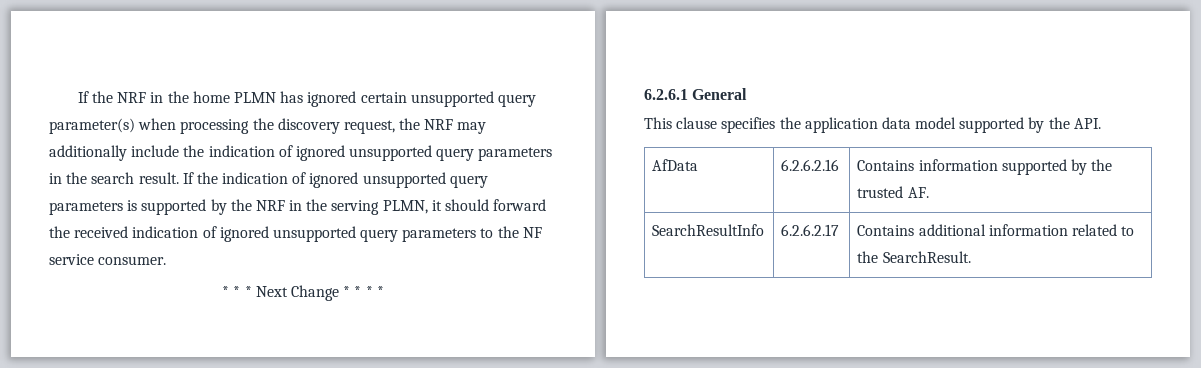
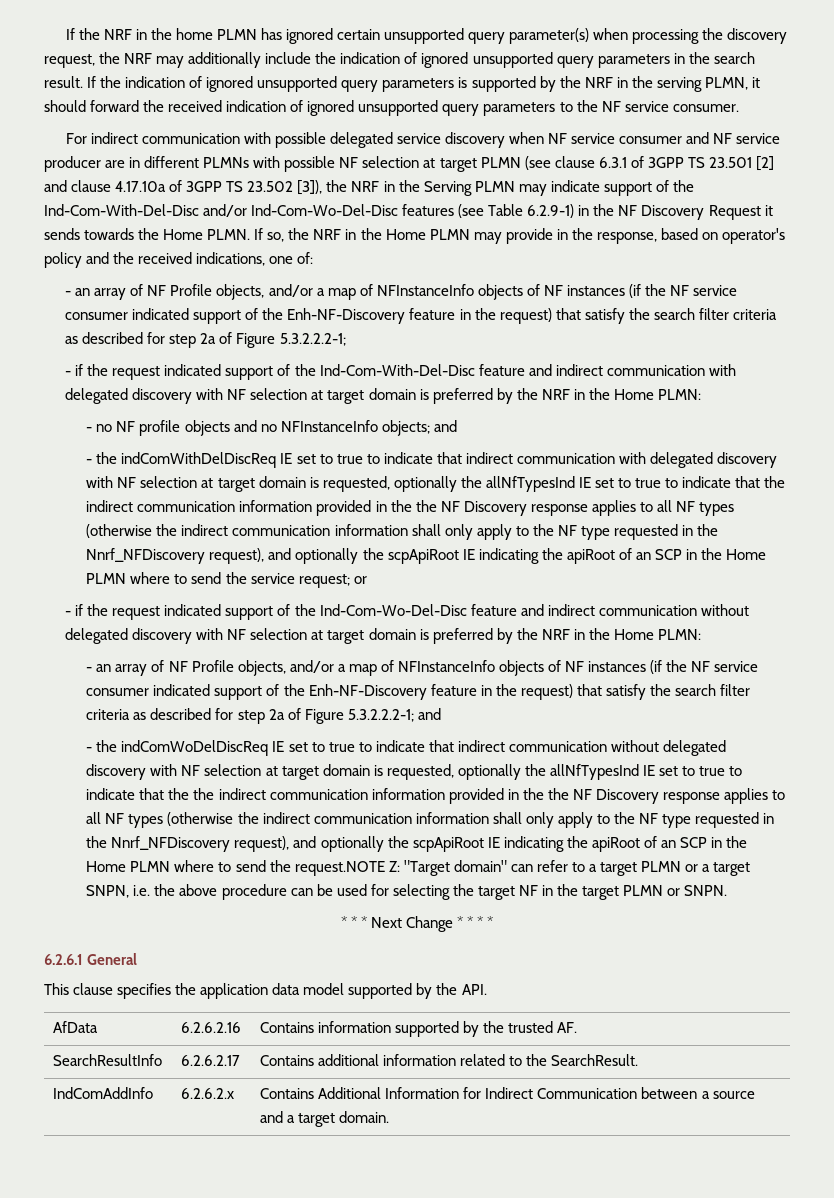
(167, 260) none -> [65,132,781,148] [44,156,774,172] [44,180,694,196] [44,204,773,220] [44,228,785,244] [44,252,314,268] [65,284,738,300] [65,308,777,324] [65,332,346,348] [65,364,736,380] [65,388,701,404] [86,420,457,436] [86,452,778,468] [86,476,786,492] [86,500,735,516] [86,524,719,540] [86,548,767,564] [86,572,367,588] [65,604,749,620] [65,628,701,644] [86,660,759,676] [86,684,751,700] [86,708,441,724] [86,740,726,756] [86,764,743,780] [86,788,786,804] [86,812,775,828] [86,836,748,852] [86,860,751,876] [86,884,728,900] // For indirect communication with possible delegated service discovery when NF service consumer and NF service producer are in different PLMNs with possible NF selection at target PLMN (see clause 6.3.1 of 3GPP TS 23.501 [2] and clause 4.17.10a of 3GPP TS 23.502 [3]), the NRF in the Serving PLMN may indicate support of the Ind-Com-With-Del-Disc and/or Ind-Com-Wo-Del-Disc features (see Table 6.2.9-1) in the NF Discovery Request it sends towards the Home PLMN. If so, the NRF in the Home PLMN may provide in the response, based on operator's policy and the received indications, one of: // - an array of NF Profile objects, and/or a map of NFInstanceInfo objects of NF instances (if the NF service consumer indicated support of the Enh-NF-Discovery feature in the request) that satisfy the search filter criteria as described for step 2a of Figure 5.3.2.2.2-1; // - if the request indicated support of the Ind-Com-With-Del-Disc feature and indirect communication with delegated discovery with NF selection at target domain is preferred by the NRF in the Home PLMN: // - no NF profile objects and no NFInstanceInfo objects; and // - the indComWithDelDiscReq IE set to true to indicate that indirect communication with delegated discovery with NF selection at target domain is requested, optionally the allNfTypesInd IE set to true to indicate that the indirect communication information provided in the the NF Discovery response applies to all NF types (otherwise the indirect communication information shall only apply to the NF type requested in the Nnrf_NFDiscovery request), and optionally the scpApiRoot IE indicating the apiRoot of an SCP in the Home PLMN where to send the service request; or // - if the request indicated support of the Ind-Com-Wo-Del-Disc feature and indirect communication without delegated discovery with NF selection at target domain is preferred by the NRF in the Home PLMN: // - an array of NF Profile objects, and/or a map of NFInstanceInfo objects of NF instances (if the NF service consumer indicated support of the Enh-NF-Discovery feature in the request) that satisfy the search filter criteria as described for step 2a of Figure 5.3.2.2.2-1; and // - the indComWoDelDiscReq IE set to true to indicate that indirect communication without delegated discovery with NF selection at target domain is requested, optionally the allNfTypesInd IE set to true to indicate that the the indirect communication information provided in the the NF Discovery response applies to all NF types (otherwise the indirect communication information shall only apply to the NF type requested in the Nnrf_NFDiscovery request), and optionally the scpApiRoot IE indicating the apiRoot of an SCP in the Home PLMN where to send the request.NOTE Z: "Target domain" can refer to a target PLMN or a target SNPN, i.e. the above procedure can be used for selecting the target NF in the target PLMN or SNPN.
(971, 257) none -> [53,1087,154,1099] [181,1088,235,1099] [260,1087,755,1099] [260,1111,390,1127] // IndComAddInfo | 6.2.6.2.x | Contains Additional Information for Indirect Communication between a source and a target domain.

